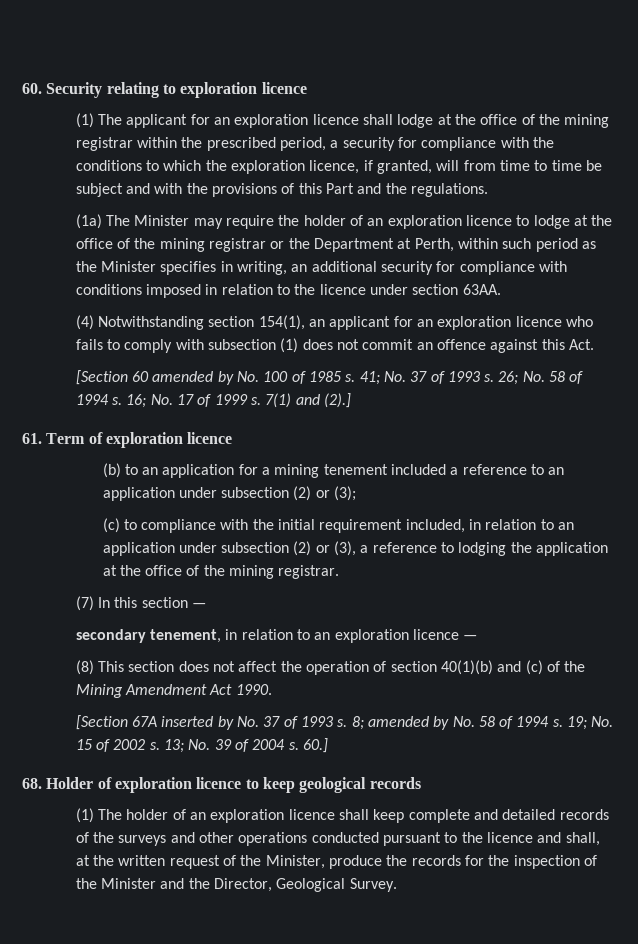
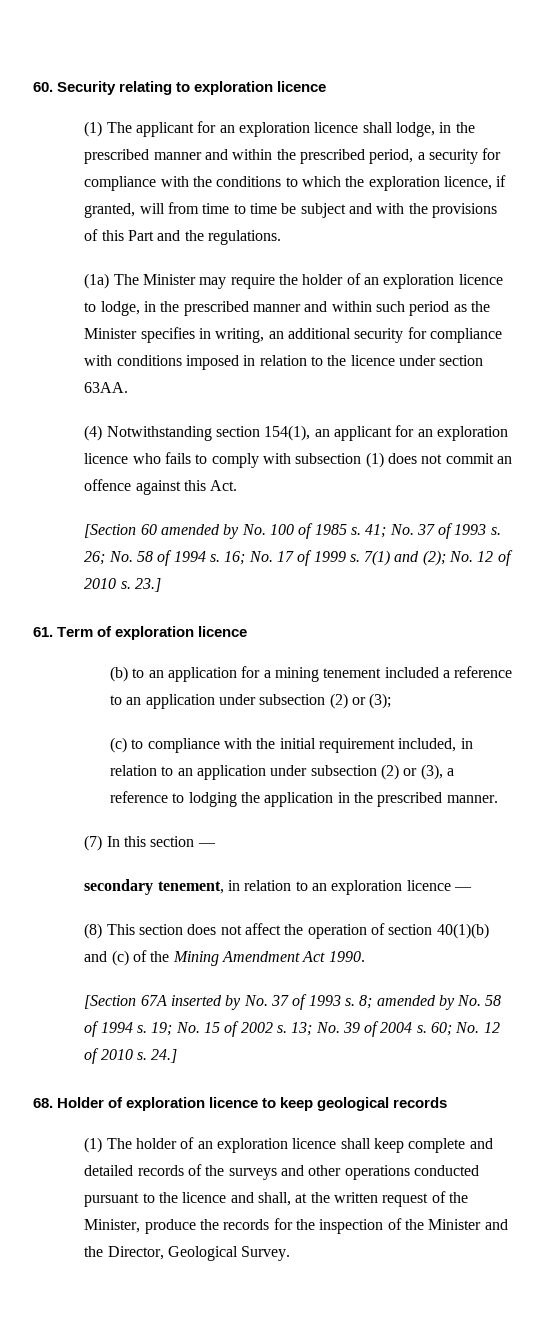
[397,114,610,128] [75,137,133,151] lodge at the office of the mining registrar -> [395,122,475,137] [84,149,228,164] lodge, in the prescribed manner and
[533,215,613,229] [75,238,454,252] lodge at the office of the mining registrar or the Department at Perth, -> [100,301,328,316] lodge, in the prescribed manner and
[323,393,351,408] (2).] -> [422,550,513,566] [84,578,161,592] (2); No. 12 of 2010 s. 23.]
[102,565,340,579] at the office of the mining registrar. -> [337,792,498,807] in the prescribed manner.
[302,738,328,753] 60.] -> [431,1022,500,1036] [84,1048,178,1064] 60; No. 12 of 2010 s. 24.]

